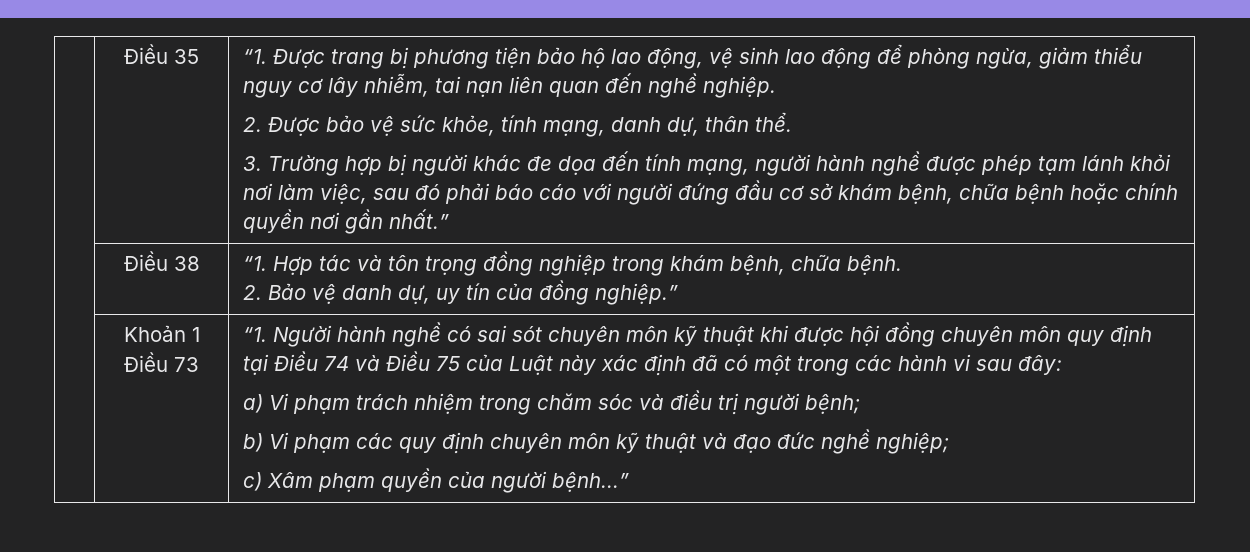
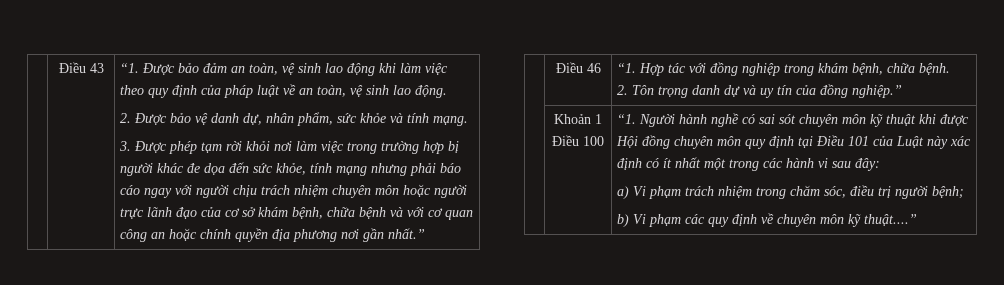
[124,44,199,64] | Điều 35 -> [58,62,104,73] | Điều 43
[331,44,1143,69] [243,73,777,98] [243,112,793,137] [243,155,340,176] trang bị phương tiện bảo hộ lao động, vệ sinh lao động để phòng ngừa, giảm thiểu nguy cơ lây nhiễm, tai nạn liên quan đến nghề nghiệp. // 2. Được bảo vệ sức khỏe, tính mạng, danh dự, thân thể. // 3. Trường -> [178,63,449,76] [120,84,448,98] [120,112,469,126] [119,141,420,154] bảo đảm an toàn, vệ sinh lao động khi làm việc theo quy định của pháp luật về an toàn, vệ sinh lao động. // 2. Được bảo vệ danh dự, nhân phẩm, sức khỏe và tính mạng. // 3. Được phép tạm rời khỏi nơi làm việc trong trường
[645,151,1172,176] [243,183,441,204] tính mạng, người hành nghề được phép tạm lánh khỏi nơi làm việc, sau đó -> [253,163,408,176] sức khỏe, tính mạng nhưng
(577, 192) none -> [144,188,173,198] ngay
[678,180,774,205] đứng đầu -> [233,184,468,198] [120,207,222,219] chịu trách nhiệm chuyên môn hoặc người trực lãnh đạo của
(1065, 194) none -> [390,207,474,220] [120,229,166,242] và với cơ quan công an
(305, 221) none -> [272,229,338,242] địa phương
[173,256,200,271] 38 -> [586,63,601,73] 46
[357,255,478,276] và tôn trọng -> [689,63,707,73] với
[268,283,431,305] Bảo vệ danh dự, -> [632,85,757,98] Tôn trọng danh dự và
[174,357,199,372] 73 -> [583,136,604,146] 100
[850,325,881,346] hội -> [616,136,639,148] Hội
[324,351,461,371] 74 và Điều 75 -> [848,136,870,146] 101
[692,355,749,371] đã có -> [646,157,702,168] có ít nhất
[598,394,665,410] sóc và -> [824,186,847,198] sóc,
[490,429,950,454] [243,468,630,493] chuyên môn kỹ thuật và đạo đức nghề nghiệp; // c) Xâm phạm quyền của người bệnh...” -> [761,213,918,227] về chuyên môn kỹ thuật....”

